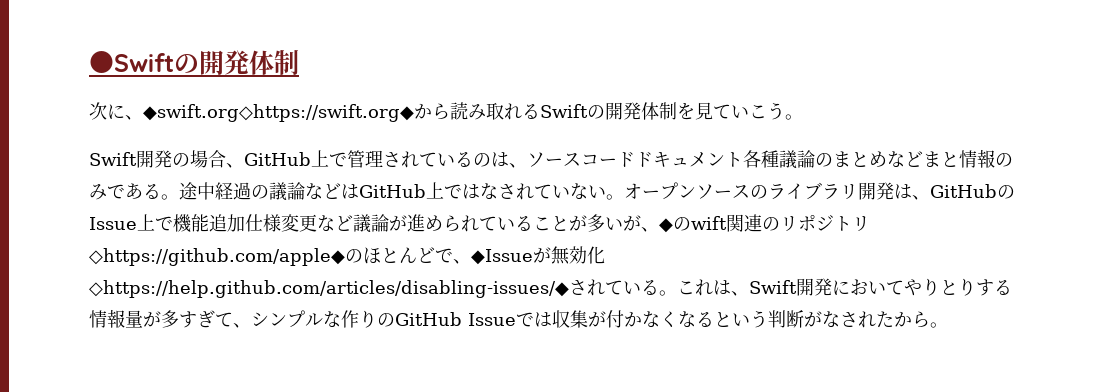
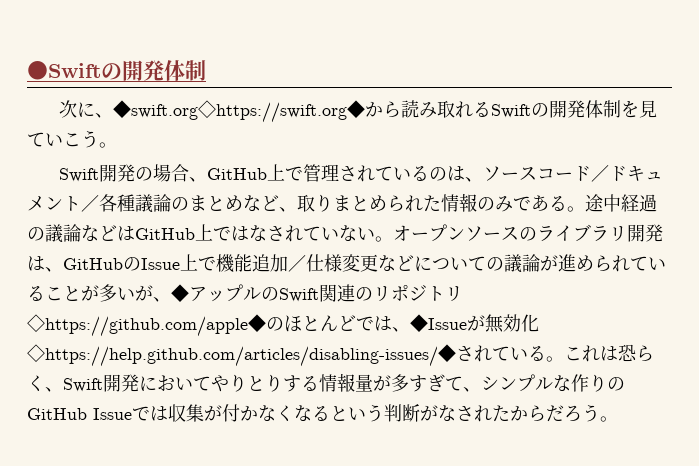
(635, 160) none -> [591,165,610,182] ／
(743, 159) none -> [81,195,99,212] ／
[923,151,959,167] まと -> [279,194,441,212] 、取りまとめられた
(245, 223) none -> [288,255,306,272] ／
(353, 223) none -> [414,256,504,271] についての
[673,216,727,231] のwift -> [189,284,319,302] アップルのSwift
(453, 255) none -> [374,316,392,331] は
(731, 287) none -> [618,344,654,362] [27,375,45,391] 恐らく
(930, 319) none -> [546,404,600,422] だろう

